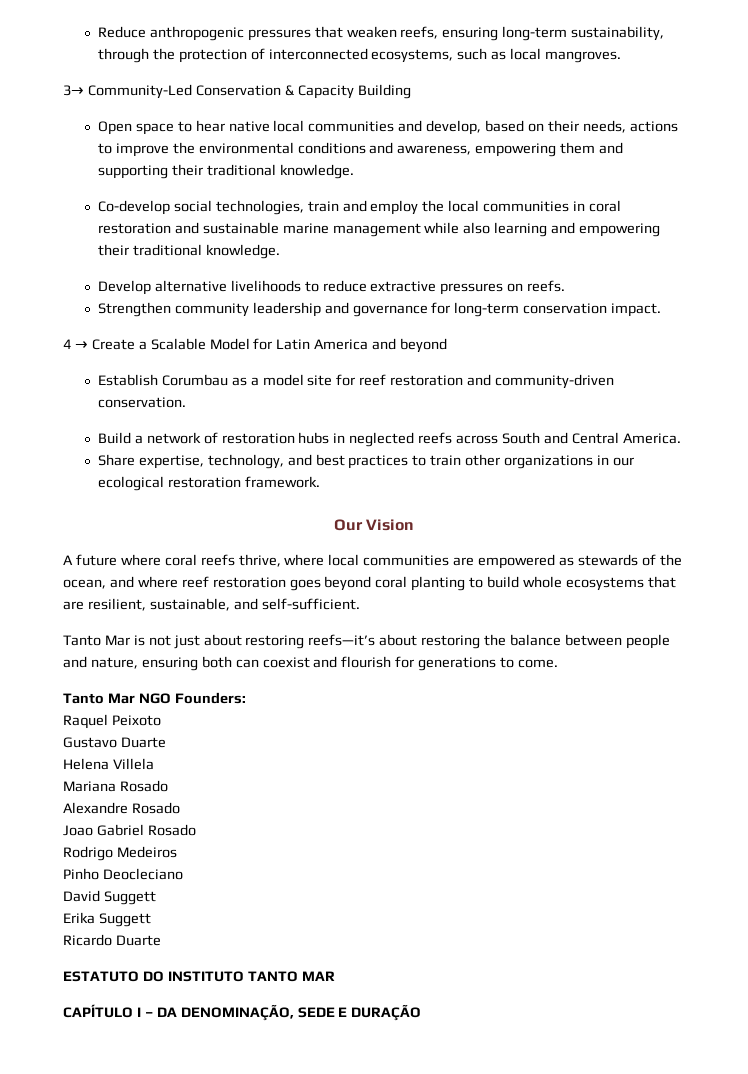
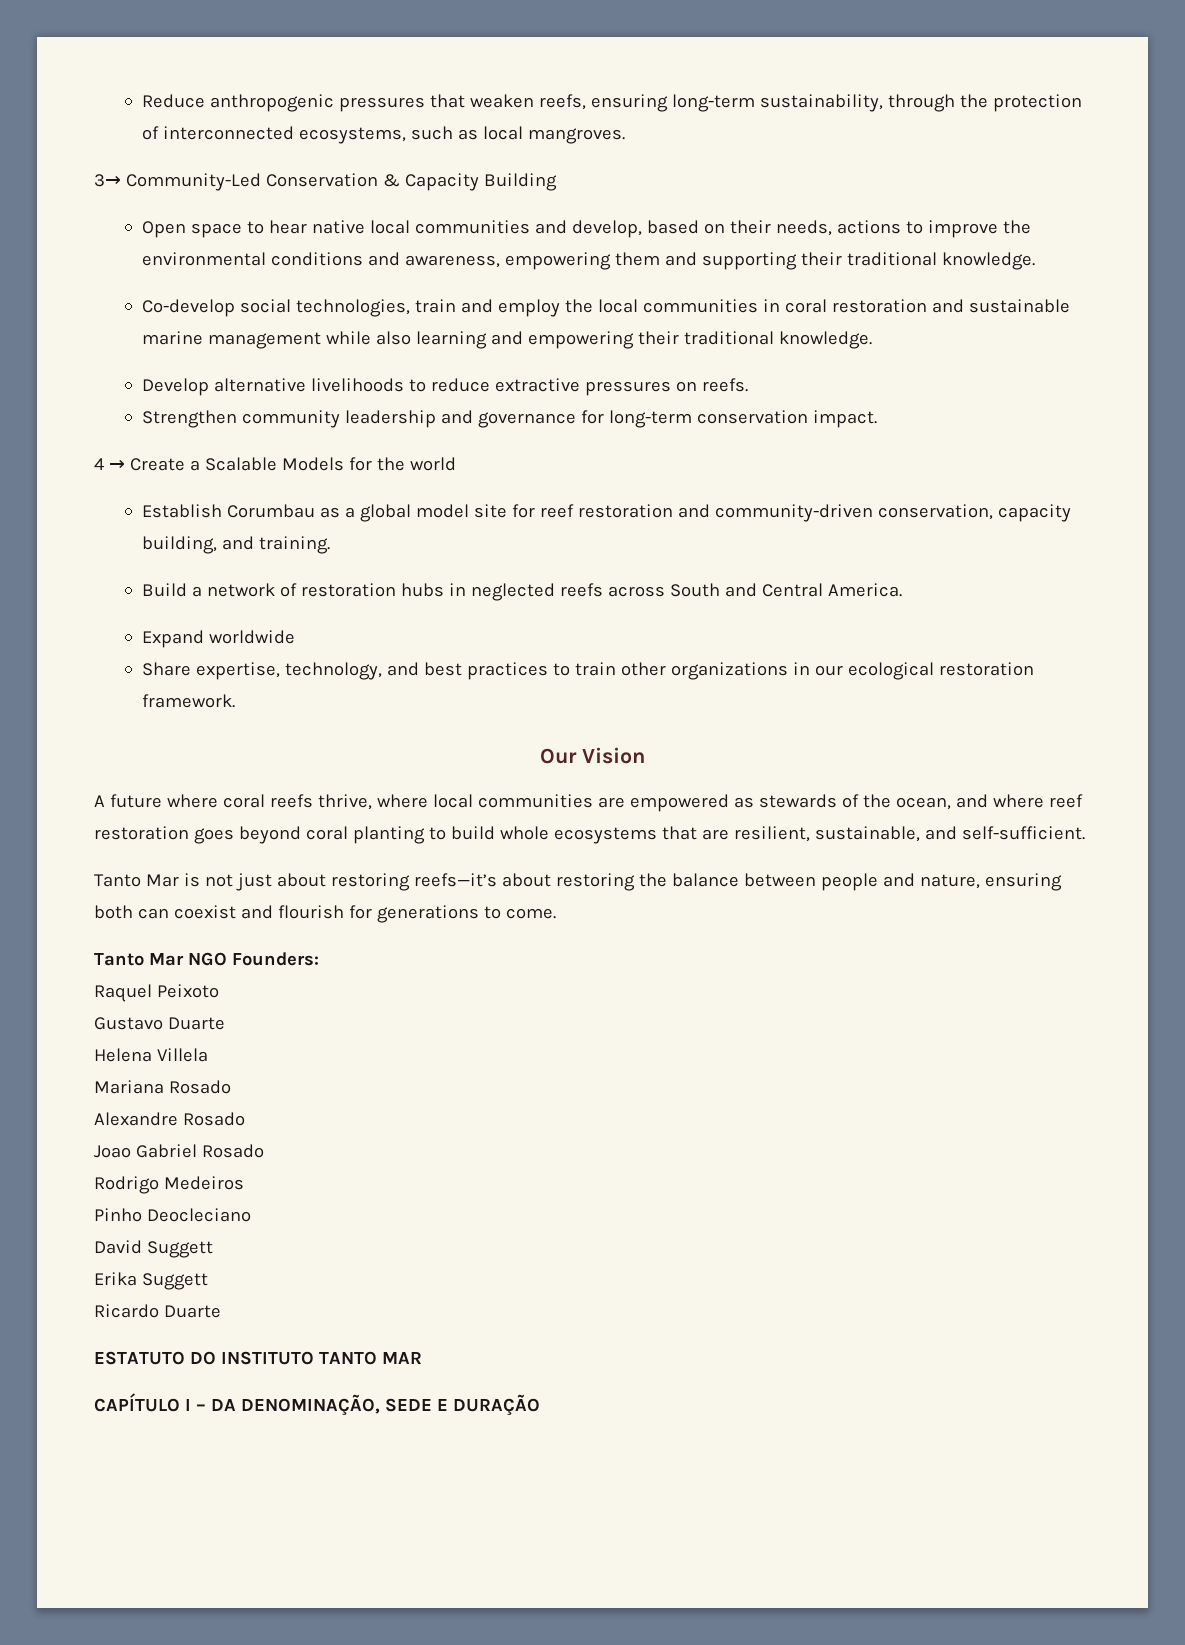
[209,338,448,353] Model for Latin America and beyond -> [281,457,456,471] Models for the world
(259, 381) none -> [360,504,412,522] global
[97,397,186,408] conservation. -> [878,504,1072,522] [142,536,331,554] conservation, capacity building, and training.
(681, 438) none -> [142,630,296,648] // Expand worldwide

